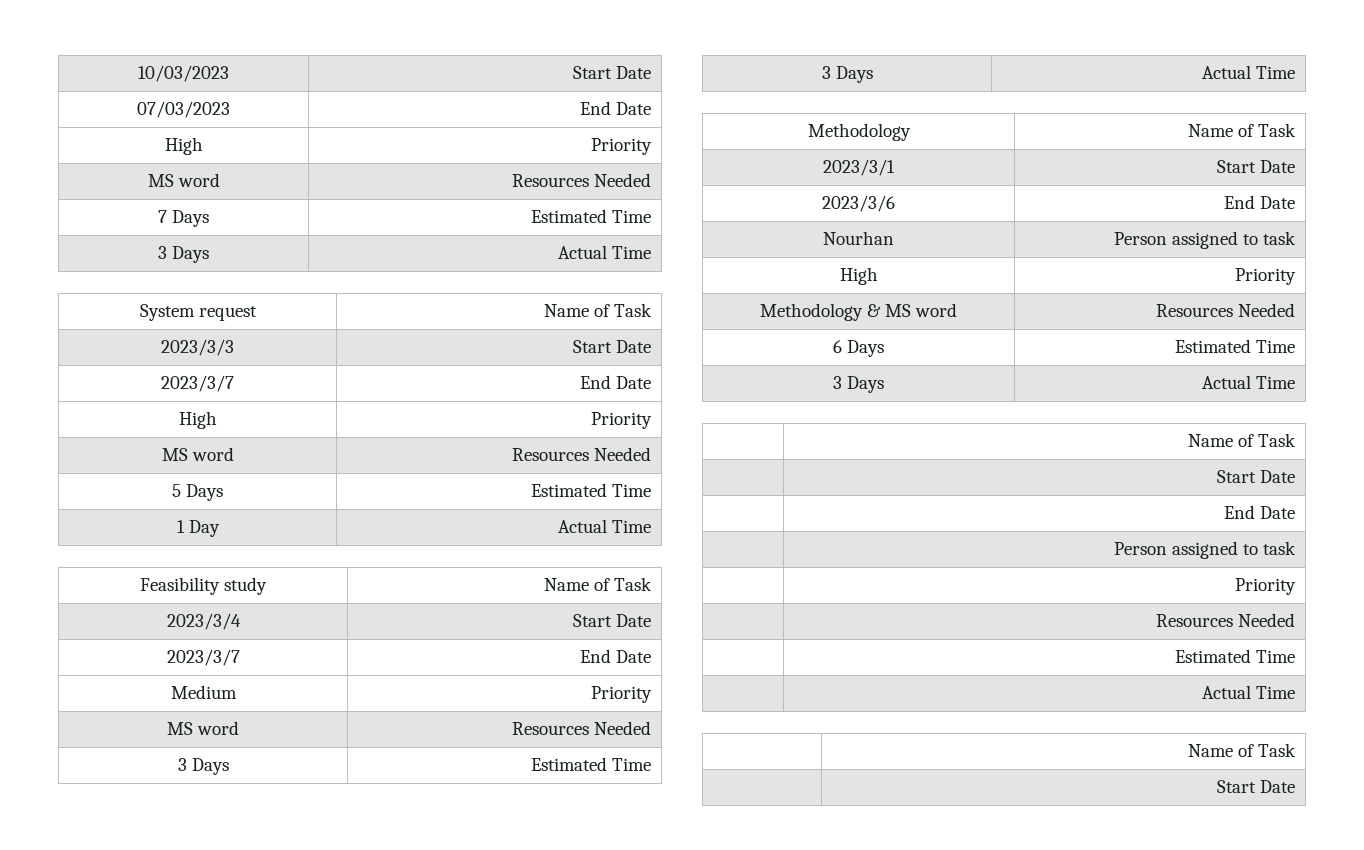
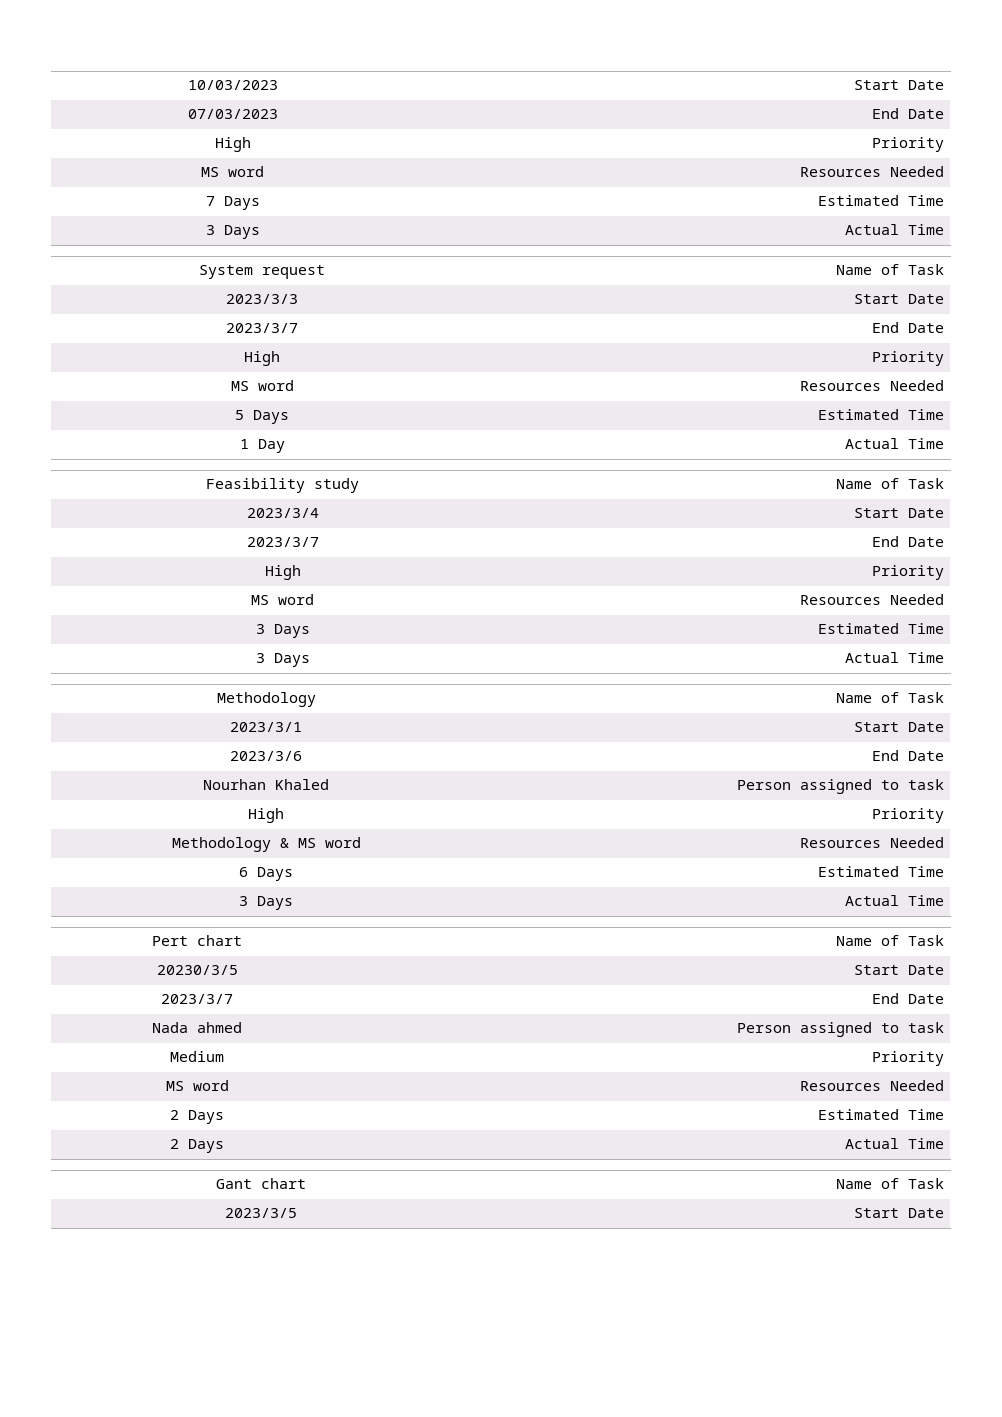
[170,685,237,699] Medium -> [264,565,301,580] High
(894, 238) none -> [275,779,329,790] Khaled
[1187,433,1296,447] [1216,470,1295,483] [1223,505,1295,519] [1113,541,1296,559] [1234,578,1296,595] [1155,613,1295,627] [1174,649,1295,663] [1201,685,1295,699] [1187,743,1296,757] | Name of Task // | Start Date // | End Date // | Person assigned to task // | Priority // | Resources Needed // | Estimated Time // | Actual Time // | Name of Task // -> [152,935,242,946] [836,935,945,946] [156,965,238,975] [854,965,945,975] [161,994,233,1004] [872,993,945,1004] [152,1022,242,1033] [737,1022,945,1037] [170,1051,224,1062] [872,1051,945,1066] [165,1080,229,1091] [800,1080,945,1091] [170,1110,224,1124] [818,1109,945,1120] [170,1139,224,1153] [845,1138,945,1149] [216,1178,306,1189] [836,1178,945,1189] [225,1208,297,1218] Pert chart | Name of Task // 20230/3/5 | Start Date // 2023/3/7 | End Date // Nada ahmed | Person assigned to task // Medium | Priority // MS word | Resources Needed // 2 Days | Estimated Time // 2 Days | Actual Time // Gant chart | Name of Task // 2023/3/5

